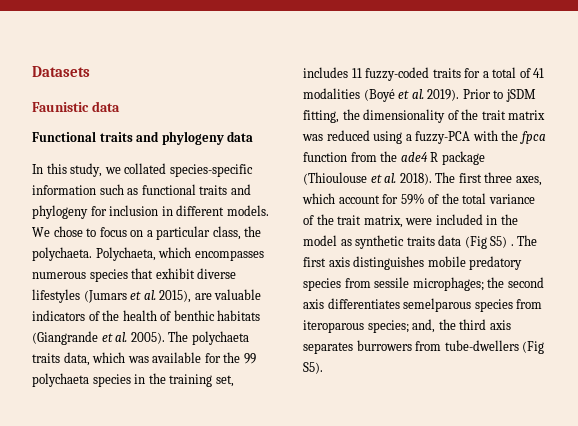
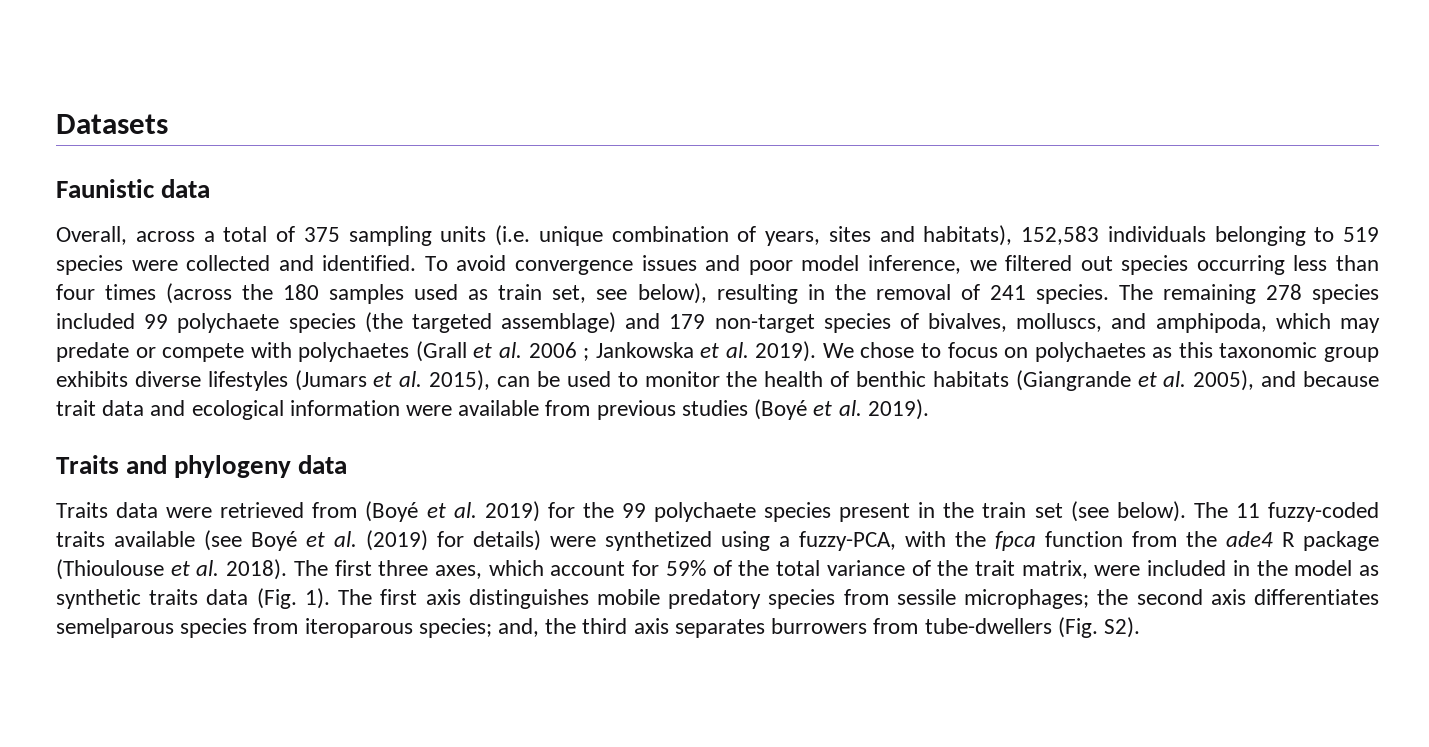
[32,131,254,145] [32,163,253,177] [32,184,251,195] [32,205,269,219] Functional traits and phylogeny data // In this study, we collated species-specific information such as functional traits and phylogeny for inclusion in different models. -> [56,225,1379,246] [56,255,1379,275] [56,283,1379,304] [56,312,1380,333] [56,341,817,362] Overall, across a total of 375 sampling units (i.e. unique combination of years, sites and habitats), 152,583 individuals belonging to 519 species were collected and identified. To avoid convergence issues and poor model inference, we filtered out species occurring less than four times (across the 180 samples used as train set, see below), resulting in the removal of 241 species. The remaining 278 species included 99 polychaete species (the targeted assemblage) and 179 non-target species of bivalves, molluscs, and amphipoda, which may predate or compete with polychaetes (Grall et al. 2006 ; Jankowska et al. 2019).
[146,226,262,240] [32,247,264,261] [32,268,195,282] a particular class, the polychaeta. Polychaeta, which encompasses numerous species that exhibit -> [1034,342,1379,362] [56,371,128,387] polychaetes as this taxonomic group exhibits
[194,289,262,300] [32,310,100,321] are valuable indicators of -> [497,371,720,387] can be used to monitor
[130,331,249,345] [32,352,256,366] [32,373,234,387] [303,67,545,81] [303,88,536,102] [303,109,546,123] [302,130,370,141] 2005). The polychaeta traits data, which was available for the 99 polychaeta species in the training set, includes 11 fuzzy-coded traits for a total of 41 modalities (Boyé et al. 2019). Prior to jSDM fitting, the dimensionality of the trait matrix was reduced -> [1193,370,1379,391] [56,399,929,420] [56,455,348,478] [56,501,1379,522] [56,530,712,551] 2005), and because trait data and ecological information were available from previous studies (Boyé et al. 2019). // Traits and phylogeny data // Traits data were retrieved from (Boyé et al. 2019) for the 99 polychaete species present in the train set (see below). The 11 fuzzy-coded traits available (see Boyé et al. (2019) for details) were synthetized
[415,131,471,144] fuzzy-PCA -> [799,531,896,551] fuzzy-PCA,
[464,236,514,249] (Fig S5) . -> [256,588,330,609] (Fig. 1).
[522,341,545,354] [303,362,323,374] (Fig S5). -> [1057,617,1140,638] (Fig. S2).

